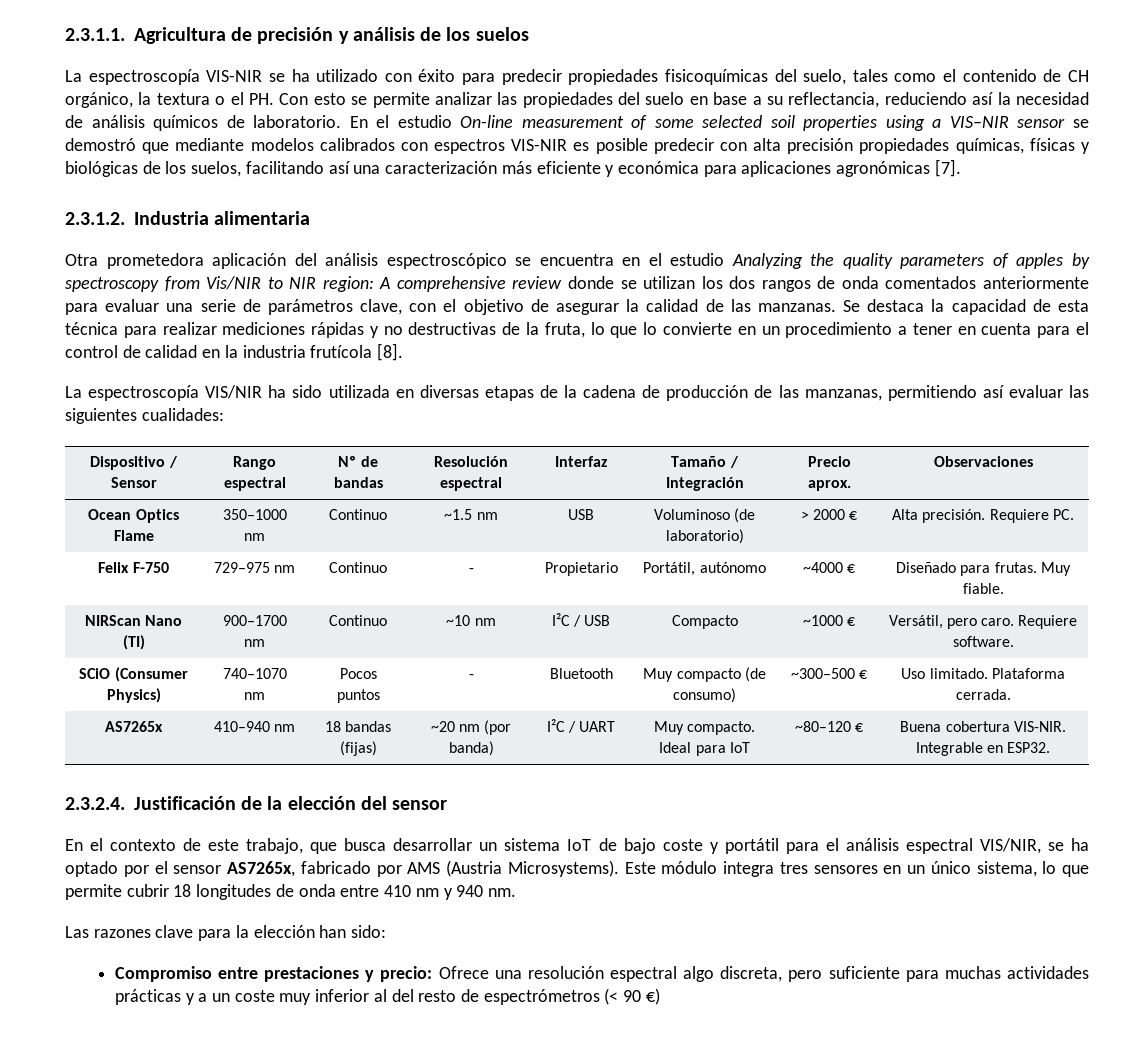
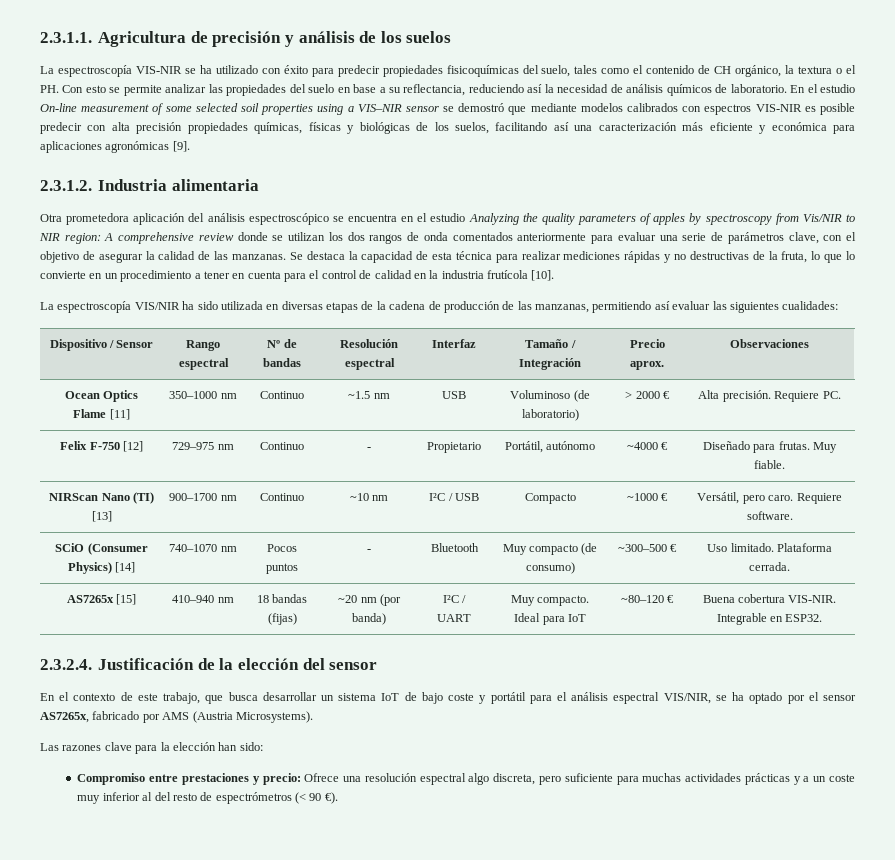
[934,159,961,177] [7]. -> [172,141,190,152] [9].
[377,343,404,361] [8]. -> [531,270,555,281] [10].
(154, 535) none -> [109,409,130,420] [11]
(169, 567) none -> [122,441,143,452] [12]
(145, 642) none -> [91,511,112,522] [13]
(161, 695) none -> [115,562,136,573] [14]
(163, 726) none -> [116,594,137,605] [15]
[624,861,1089,877] [65,884,516,900] Este módulo integra tres sensores en un único sistema, lo que permite cubrir 18 longitudes de onda entre 410 nm y 940 nm. -> (313, 717) none
[645,988,660,1005] €) -> [324,792,338,804] €).

